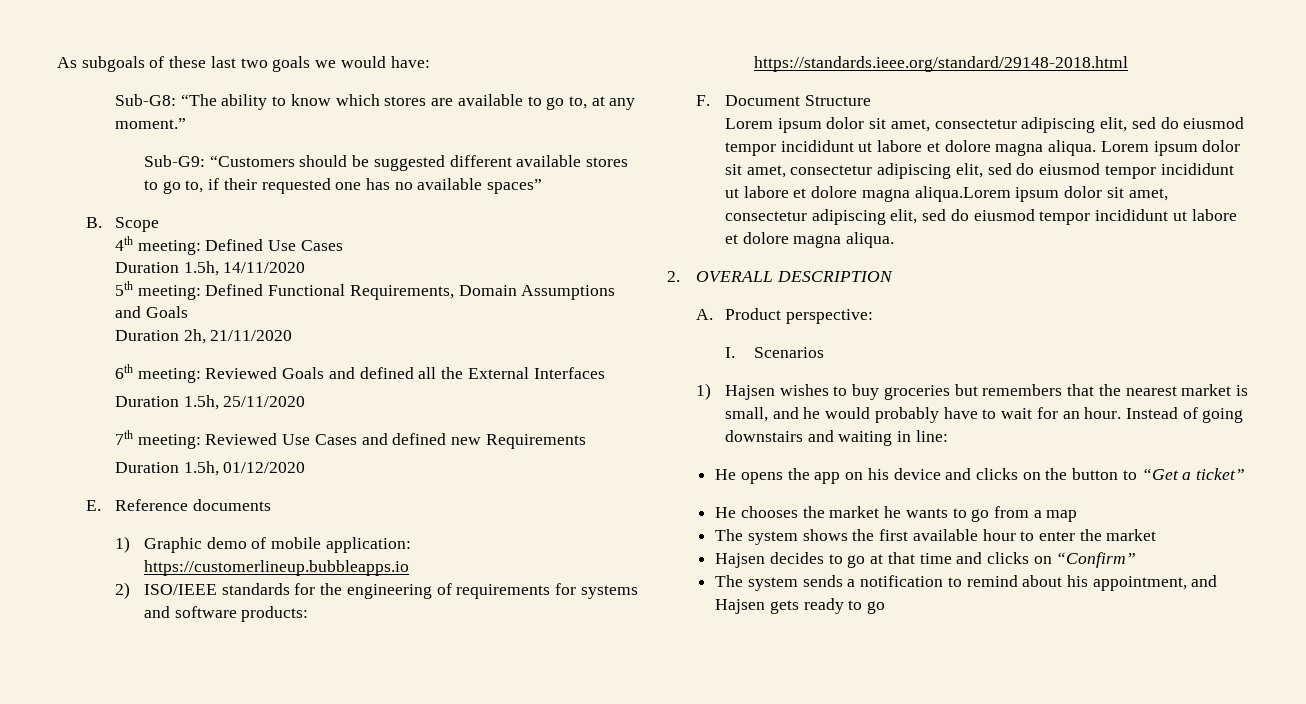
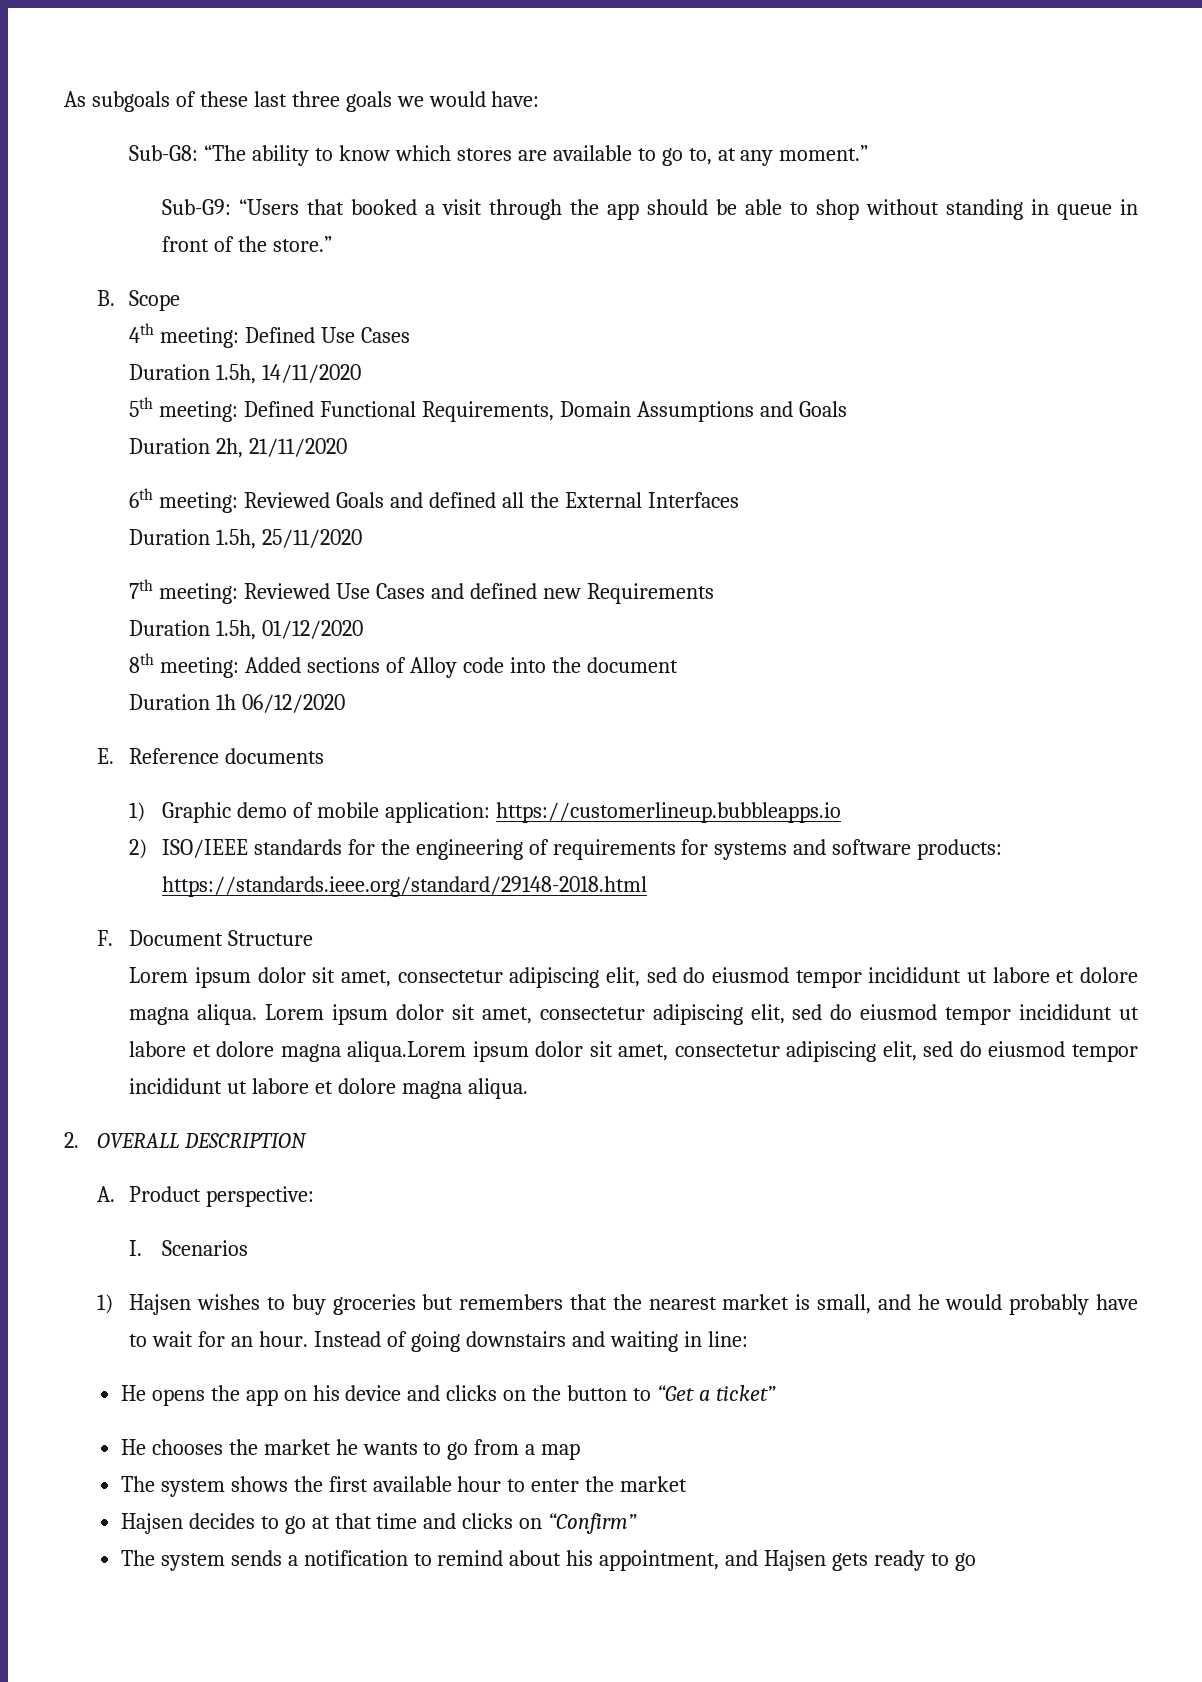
[240,58,268,68] two -> [291,91,340,107] three
[209,155,629,171] [143,178,543,194] “Customers should be suggested different available stores to go to, if their requested one has no available spaces” -> [238,199,1138,220] [161,236,332,252] “Users that booked a visit through the app should be able to shop without standing in queue in front of the store.”
(306, 467) none -> [129,653,678,678] [129,694,346,713] // 8th meeting: Added sections of Alloy code into the document // Duration 1h 06/12/2020

